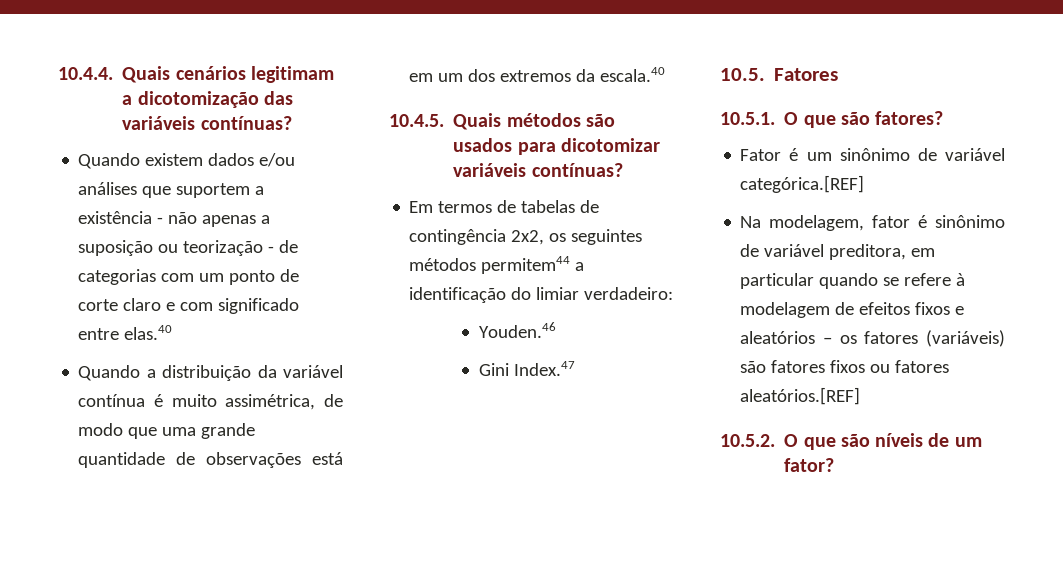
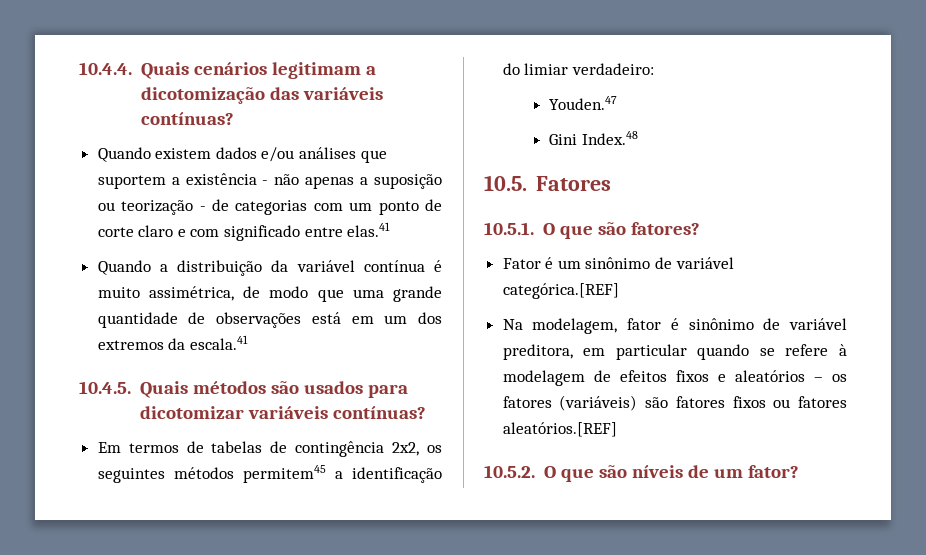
[124,325,173,340] elas.40 -> [347,222,391,237] elas.41
[600,67,666,82] escala.40 -> [189,335,248,350] escala.41
[481,256,571,274] permitem44 -> [242,465,326,483] permitem45
[479,322,557,338] Youden.46 -> [549,96,618,110] Youden.47
[514,361,576,376] Index.47 -> [581,131,638,145] Index.48

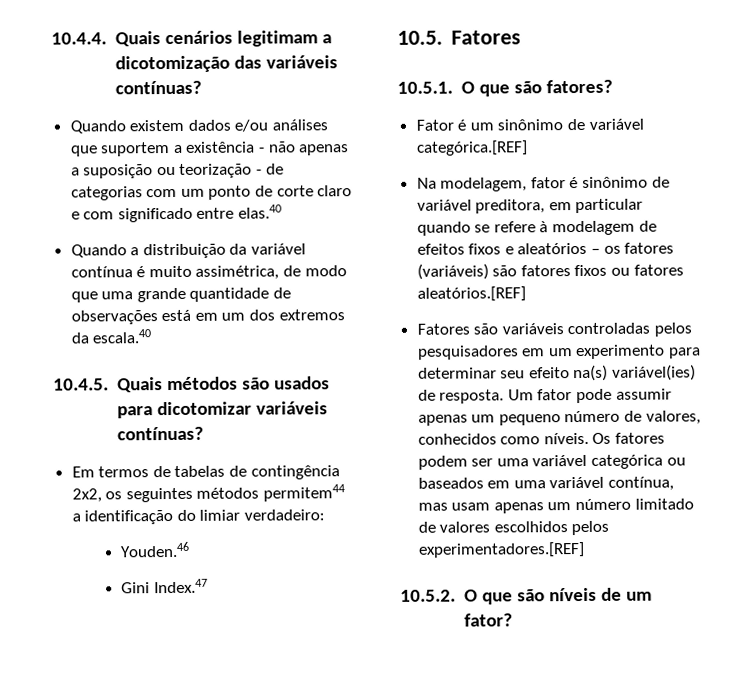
[347,222,391,237] elas.41 -> [238,204,283,219] elas.40
[189,335,248,350] escala.41 -> [92,329,152,344] escala.40
[242,465,326,483] permitem45 -> [263,484,346,502] permitem44
[549,96,618,110] Youden.47 -> [119,541,190,558] Youden.46
[581,131,638,145] Index.48 -> [153,578,208,594] Index.47
(617, 429) none -> [416,322,693,337] [416,344,702,360] [417,364,697,382] [417,388,672,404] [417,410,701,426] [417,432,666,445] [417,454,686,470] [417,476,675,491] [417,498,694,514] [417,520,610,536] [417,541,585,558] // Fatores são variáveis controladas pelos pesquisadores em um experimento para determinar seu efeito na(s) variável(ies) de resposta. Um fator pode assumir apenas um pequeno número de valores, conhecidos como níveis. Os fatores podem ser uma variável categórica ou baseados em uma variável contínua, mas usam apenas um número limitado de valores escolhidos pelos experimentadores.[REF]

